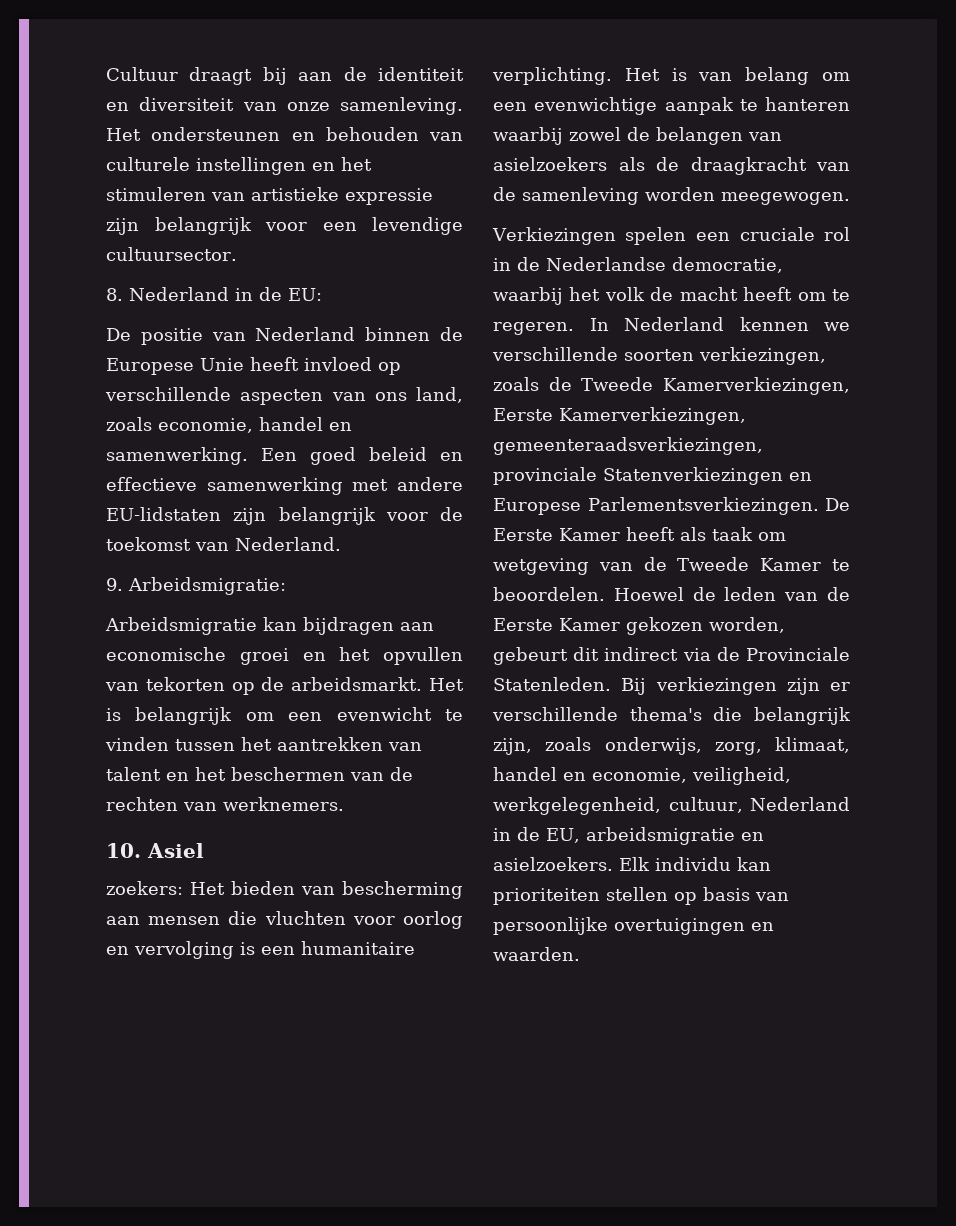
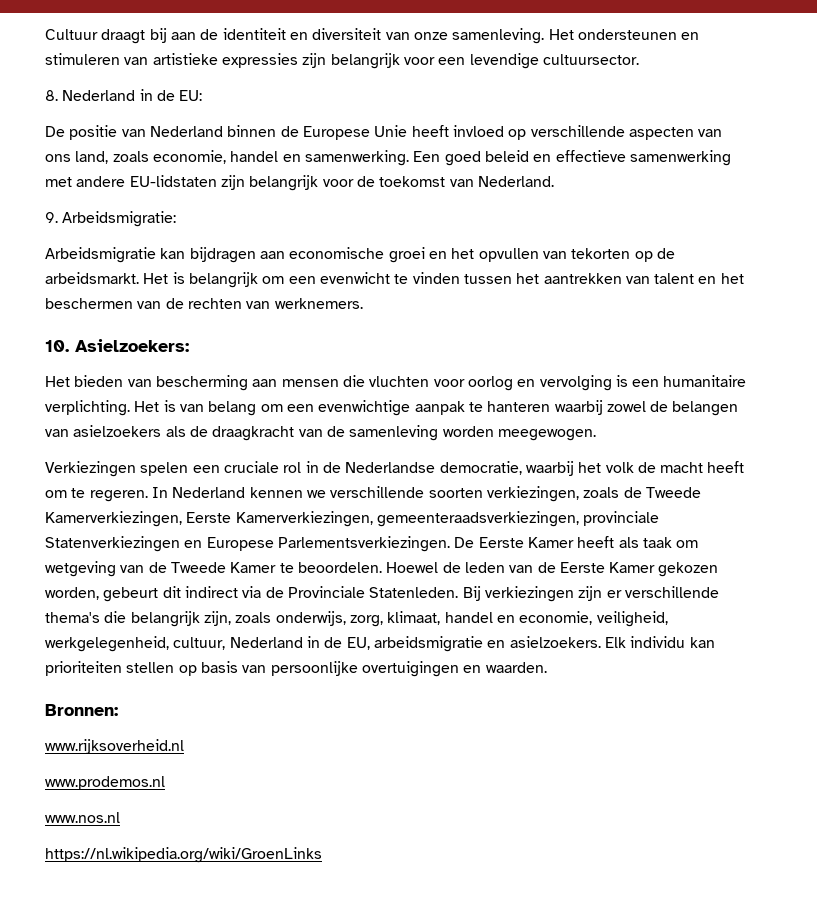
[325,127,463,141] [106,157,372,175] behouden van culturele instellingen en het -> (700, 36) none
[345,188,433,205] expressie -> [221,53,298,68] expressies
[147,843,204,858] [106,881,183,895] Asiel // zoekers: -> [75,339,189,352] Asielzoekers: //
(580, 954) none -> [45,704,118,716] [45,739,184,754] [45,776,165,790] [45,812,120,823] [45,847,322,863] // Bronnen: // www.rijksoverheid.nl // www.prodemos.nl // www.nos.nl // https://nl.wikipedia.org/wiki/GroenLinks

